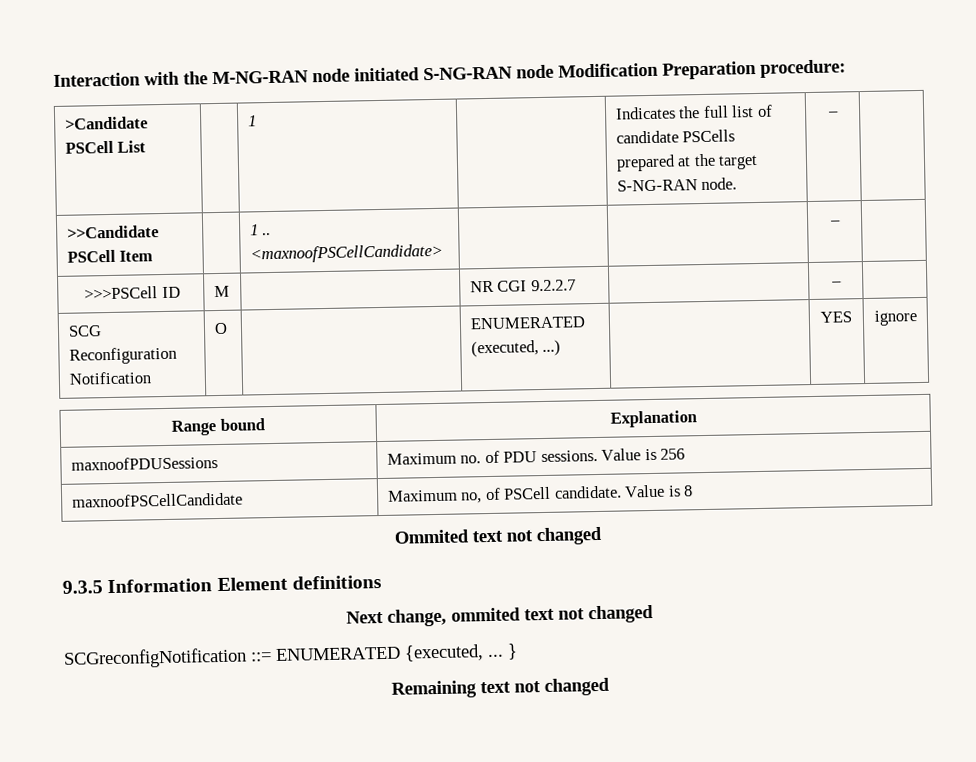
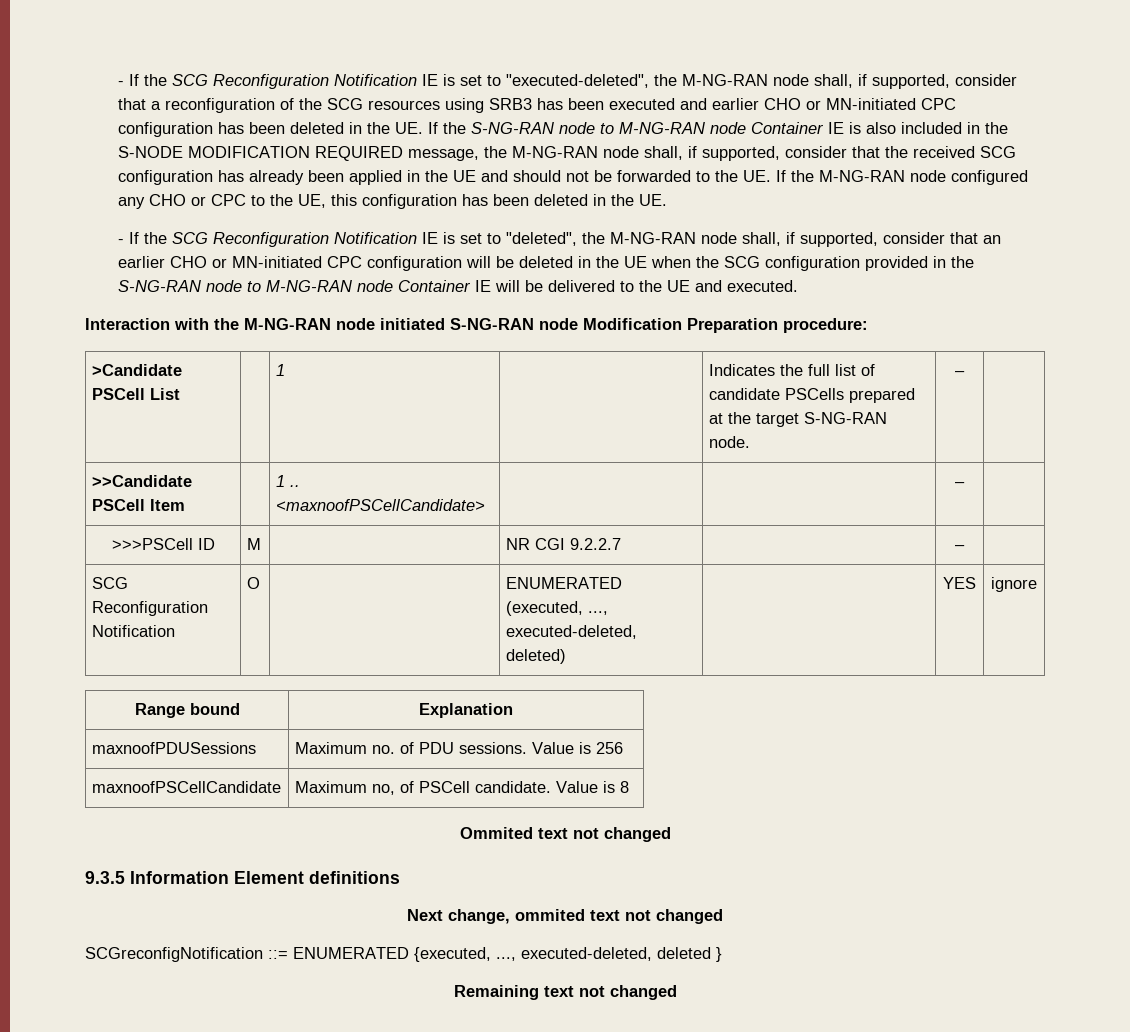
(53, 79) none -> [117,74,1017,89] [117,98,956,113] [117,122,1008,137] [117,146,1016,161] [117,170,1028,185] [117,194,667,209] [117,232,1001,247] [117,256,974,271] [117,280,798,292] - If the SCG Reconfiguration Notification IE is set to "executed-deleted", the M-NG-RAN node shall, if supported, consider that a reconfiguration of the SCG resources using SRB3 has been executed and earlier CHO or MN-initiated CPC configuration has been deleted in the UE. If the S-NG-RAN node to M-NG-RAN node Container IE is also included in the S-NODE MODIFICATION REQUIRED message, the M-NG-RAN node shall, if supported, consider that the received SCG configuration has already been applied in the UE and should not be forwarded to the UE. If the M-NG-RAN node configured any CHO or CPC to the UE, this configuration has been deleted in the UE. // - If the SCG Reconfiguration Notification IE is set to "deleted", the M-NG-RAN node shall, if supported, consider that an earlier CHO or MN-initiated CPC configuration will be deleted in the UE when the SCG configuration provided in the S-NG-RAN node to M-NG-RAN node Container IE will be delivered to the UE and executed. //
[542,339,562,356] ...) -> [587,611,608,615] [505,625,637,639] [505,649,566,664] ..., executed-deleted, deleted)
[488,653,504,658] ... -> [496,947,711,961] ..., executed-deleted, deleted

